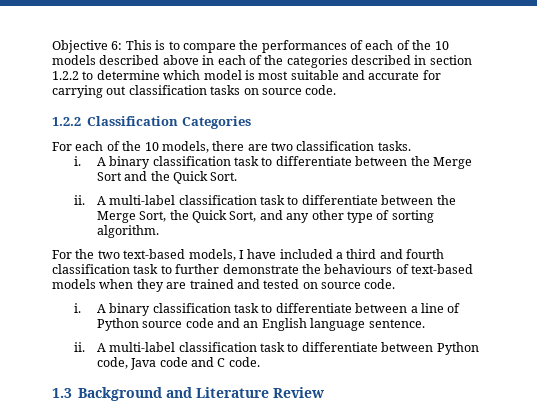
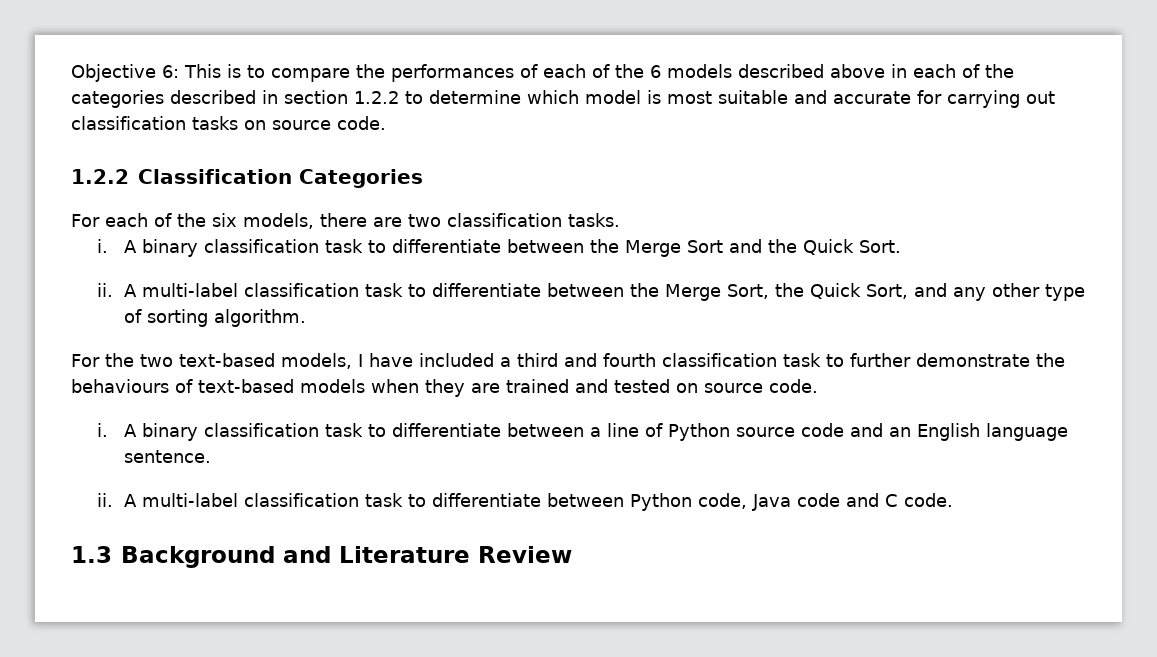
[434,41,449,50] 10 -> [650,65,661,78] 6
[144,142,159,151] 10 -> [212,213,237,227] six

